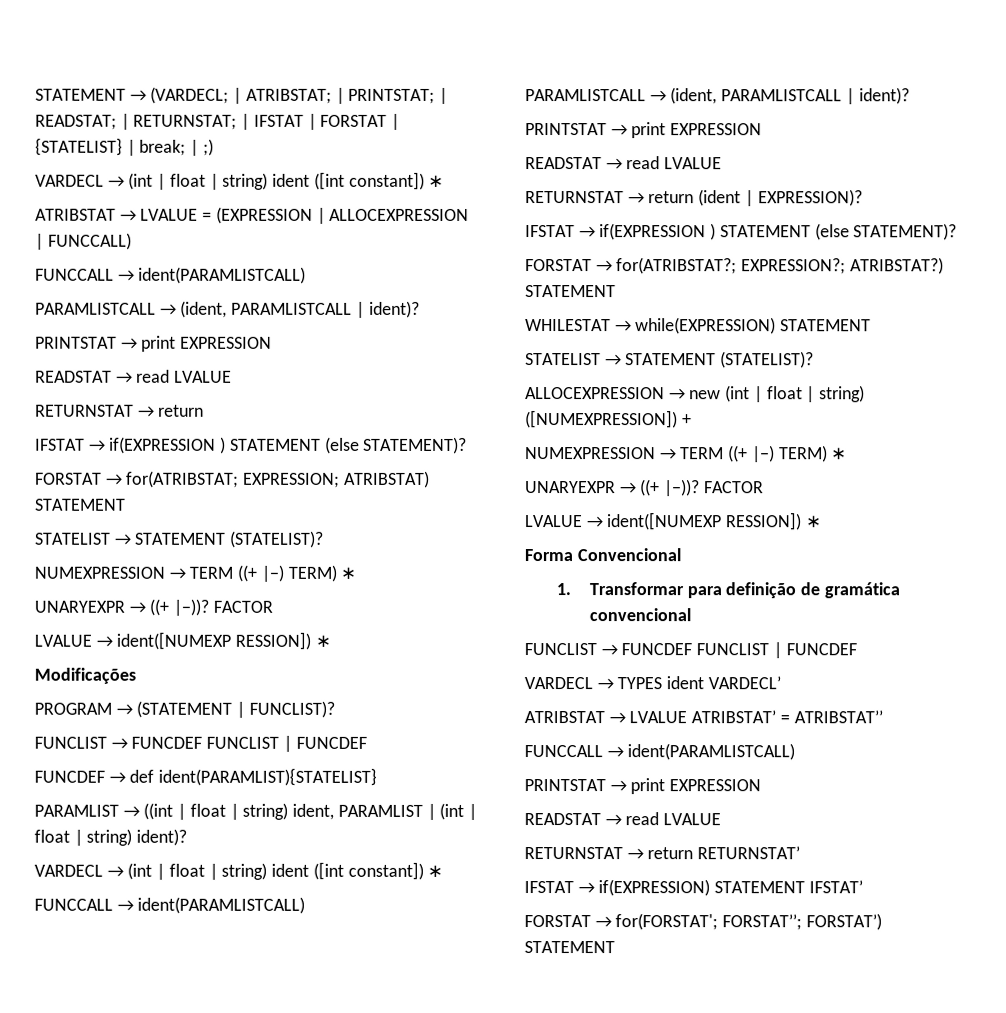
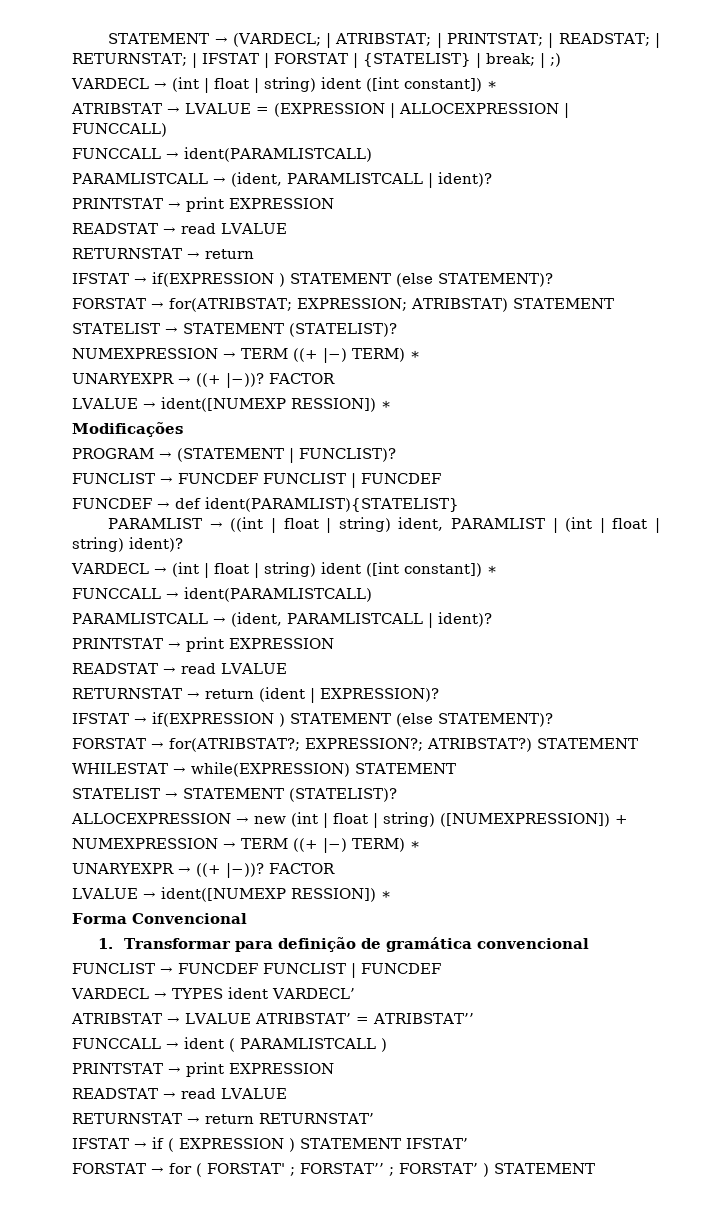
[627,743,796,761] ident(PARAMLISTCALL) -> [184,1037,387,1052] ident ( PARAMLISTCALL )
[598,879,711,897] if(EXPRESSION) -> [152,1137,295,1152] if ( EXPRESSION )
[615,913,882,931] for(FORSTAT'; FORSTAT’’; FORSTAT’) -> [169,1163,489,1177] for ( FORSTAT' ; FORSTAT’’ ; FORSTAT’ )

